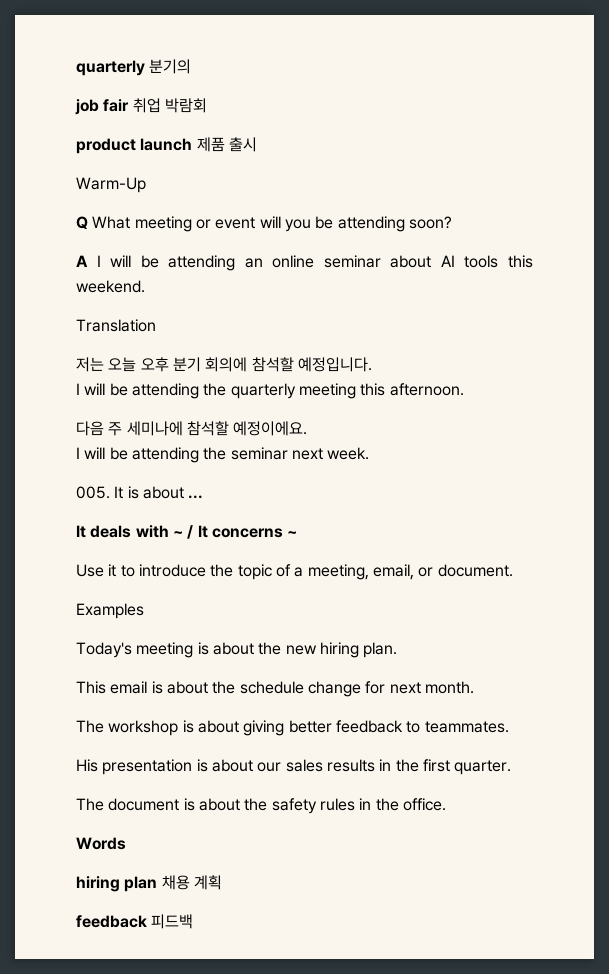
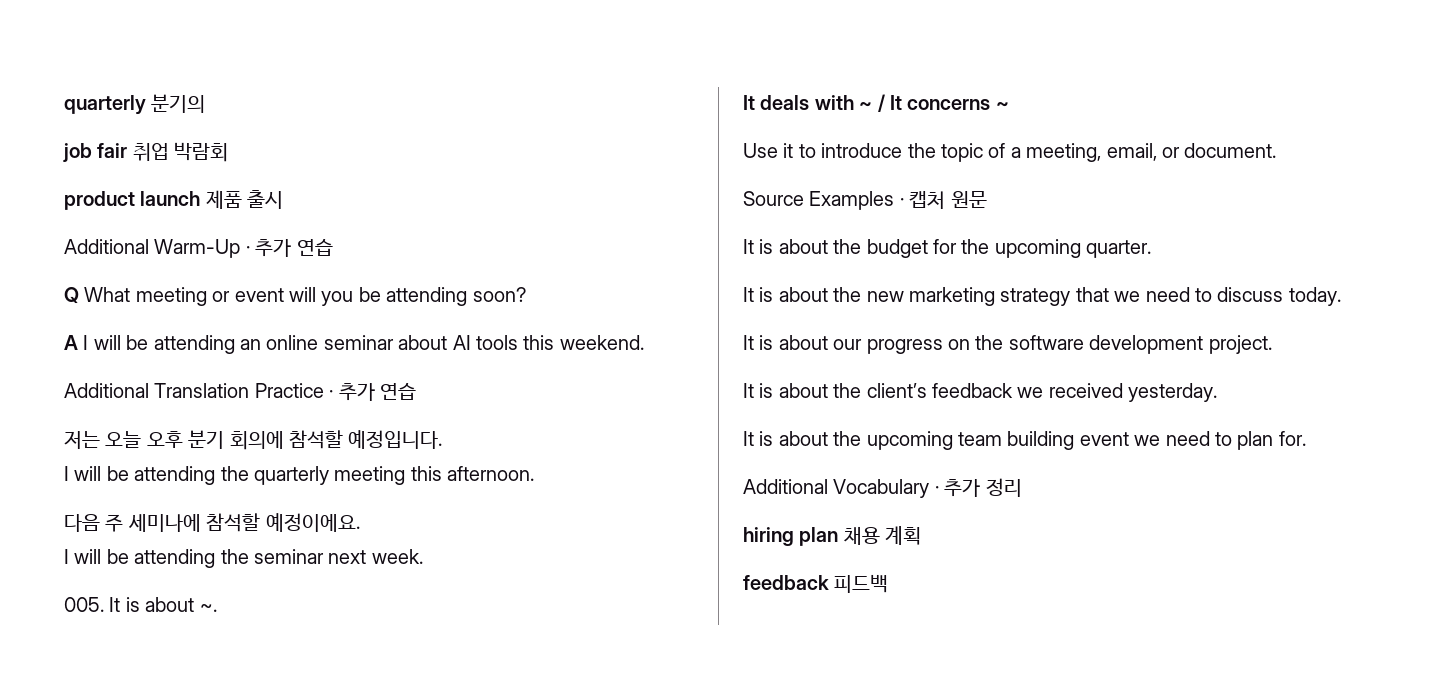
(257, 144) none -> [64,239,149,254] Additional
(146, 185) none -> [245,239,333,257] · 추가 연습
(145, 286) none -> [64,383,149,398] Additional
(156, 325) none -> [254,383,416,401] Practice · 추가 연습
[188,495,204,499] ... -> [199,604,217,612] ~.
(513, 570) none -> [743,191,804,206] Source
[76,642,398,658] [76,681,474,697] [76,720,509,736] [76,759,512,775] [76,798,446,814] [76,837,126,850] // Today's meeting is about the new hiring plan. // This email is about the schedule change for next month. // The workshop is about giving better feedback to teammates. // His presentation is about our sales results in the first quarter. // The document is about the safety rules in the office. // Words -> [899,190,987,209] [743,239,1152,258] [743,287,1341,306] [743,335,1272,354] [743,383,1218,402] [743,431,1306,450] [743,478,1022,498] · 캡처 원문 // It is about the budget for the upcoming quarter. // It is about the new marketing strategy that we need to discuss today. // It is about our progress on the software development project. // It is about the client’s feedback we received yesterday. // It is about the upcoming team building event we need to plan for. // Additional Vocabulary · 추가 정리

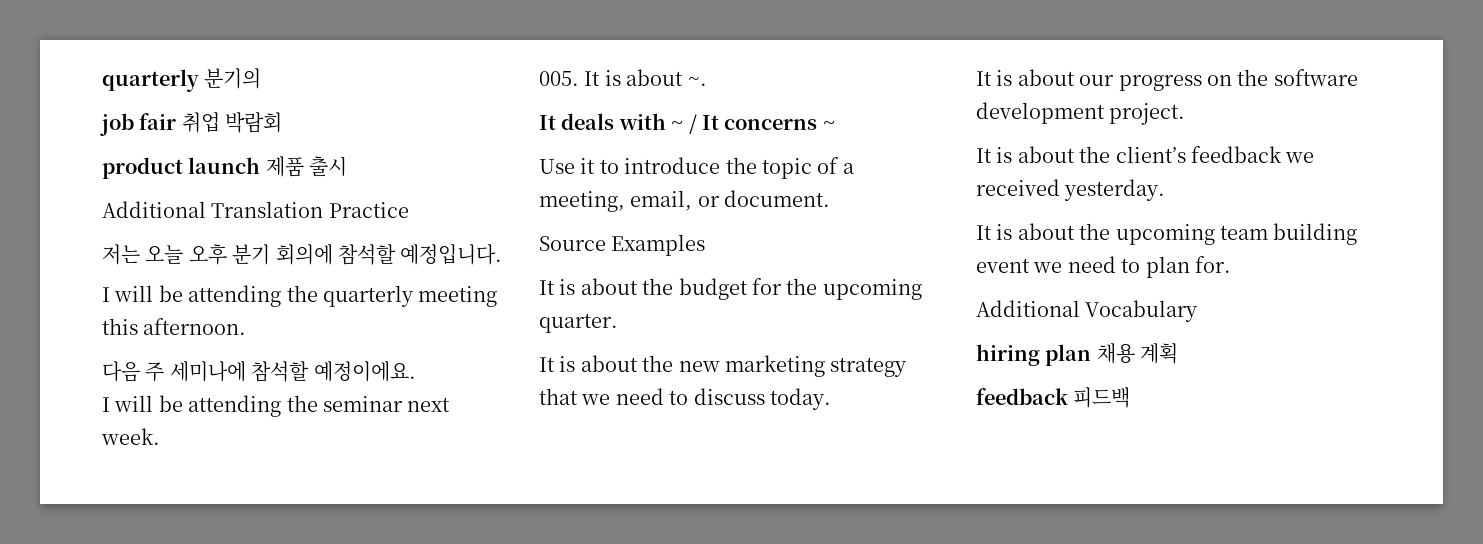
[64,239,333,258] [64,287,526,306] [64,335,644,354] // Additional Warm-Up · 추가 연습 // Q What meeting or event will you be attending soon? // A I will be attending an online seminar about AI tools this weekend. -> (348, 166) none
[329,383,416,401] · 추가 연습 -> (409, 210) none
[899,190,987,209] · 캡처 원문 -> (706, 245) none
[934,478,1022,497] · 추가 정리 -> (1199, 311) none

